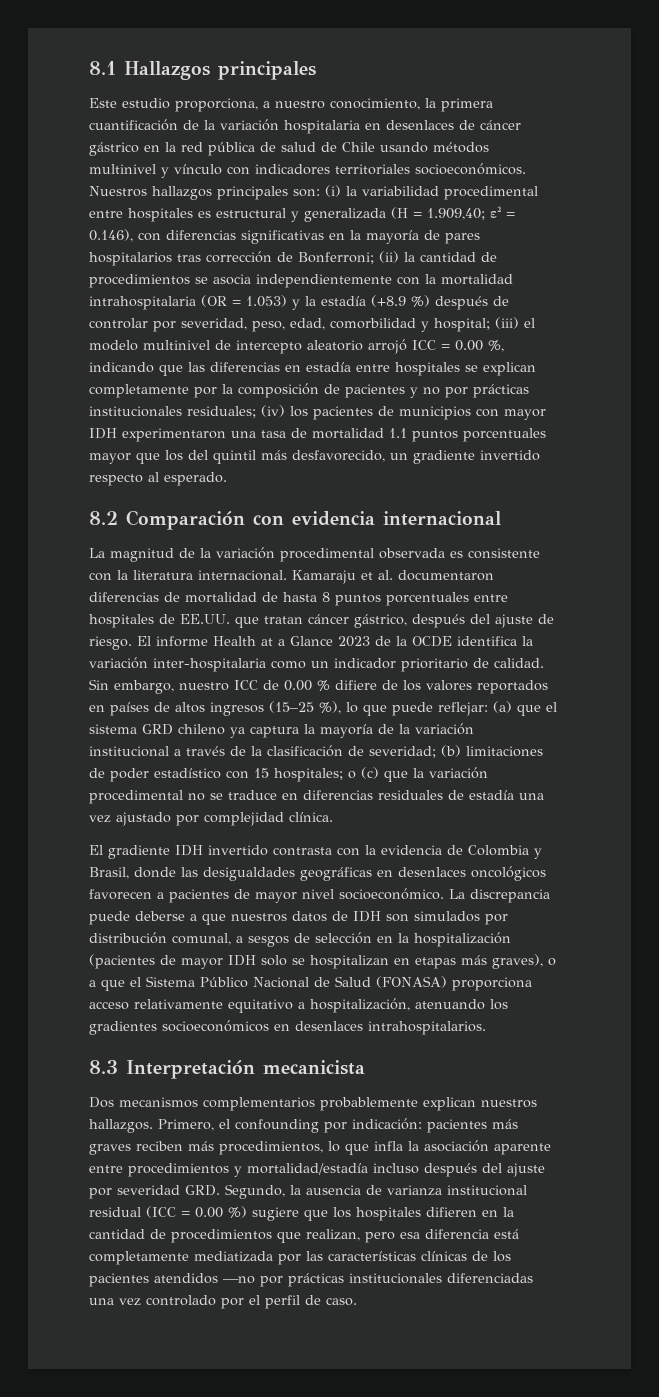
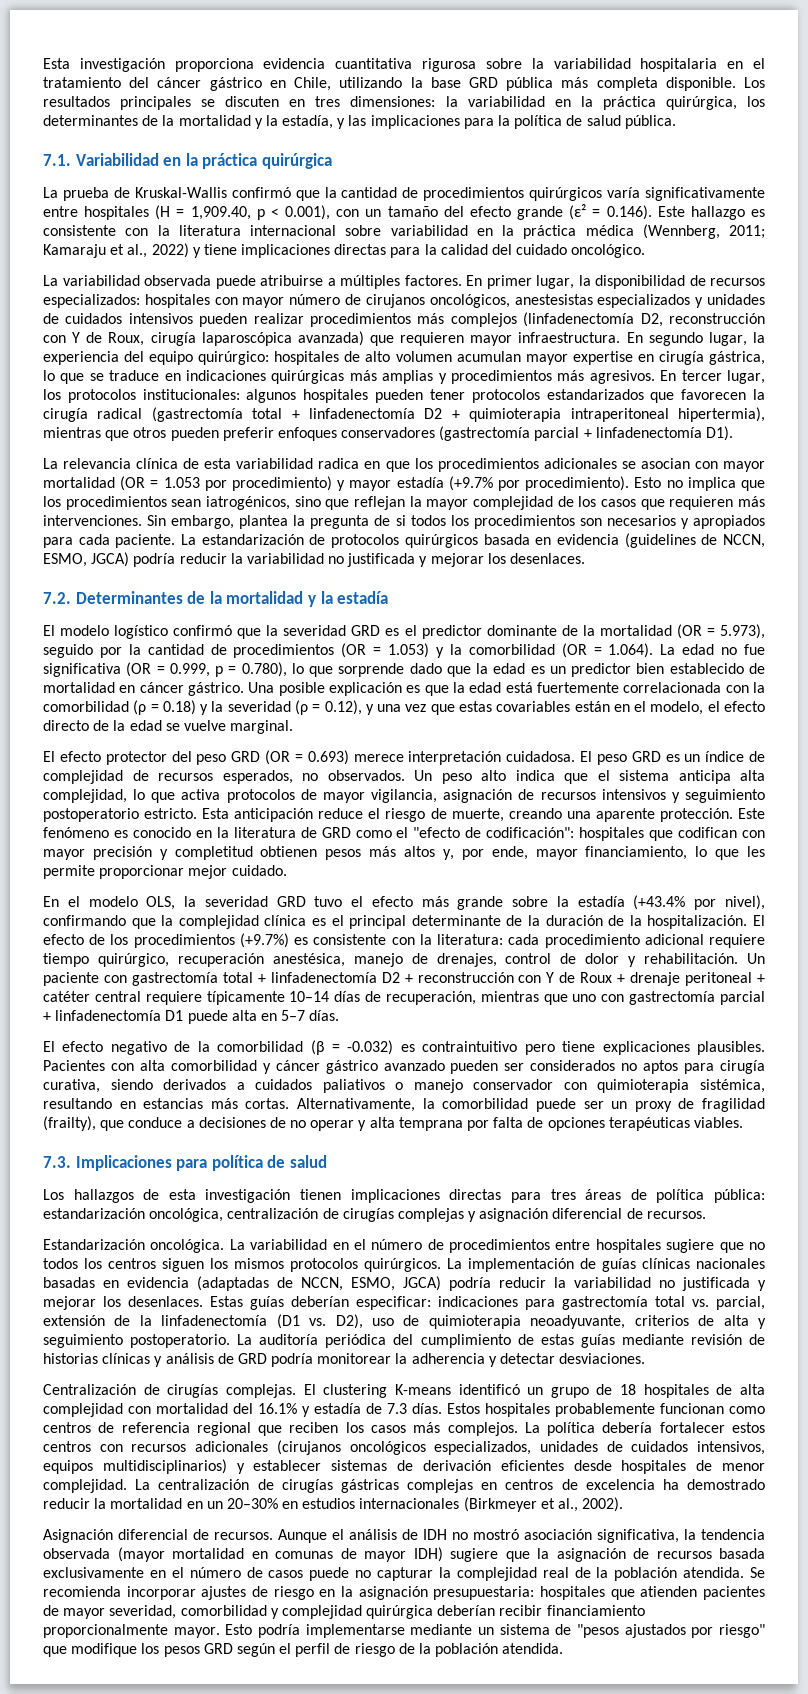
[89,61,316,80] [89,98,493,112] [89,119,521,134] [89,142,489,156] [89,163,526,178] [89,185,538,200] [89,206,515,222] [89,229,480,244] [89,251,497,266] [89,274,513,288] [89,296,196,310] 8.1 Hallazgos principales // Este estudio proporciona, a nuestro conocimiento, la primera cuantificación de la variación hospitalaria en desenlaces de cáncer gástrico en la red pública de salud de Chile usando métodos multinivel y vínculo con indicadores territoriales socioeconómicos. Nuestros hallazgos principales son: (i) la variabilidad procedimental entre hospitales es estructural y generalizada (H = 1.909,40; ε² = 0.146), con diferencias significativas en la mayoría de pares hospitalarios tras corrección de Bonferroni; (ii) la cantidad de procedimientos se asocia independientemente con la mortalidad intrahospitalaria -> [43,58,765,72] [43,77,765,91] [43,96,766,110] [43,115,676,129] [43,153,332,169] [43,187,765,201] [43,204,765,220] [43,224,765,239] [43,243,646,258] [43,275,765,289] [43,294,766,308] [43,312,765,327] [43,331,765,346] [43,351,766,365] [43,370,765,384] [43,389,765,403] [43,407,765,422] [43,426,734,441] [43,458,765,472] [43,476,766,491] [43,496,765,510] [43,515,765,529] [43,533,766,548] [43,552,586,567] [43,591,389,607] [43,624,765,639] [43,644,335,658] Esta investigación proporciona evidencia cuantitativa rigurosa sobre la variabilidad hospitalaria en el tratamiento del cáncer gástrico en Chile, utilizando la base GRD pública más completa disponible. Los resultados principales se discuten en tres dimensiones: la variabilidad en la práctica quirúrgica, los determinantes de la mortalidad y la estadía, y las implicaciones para la política de salud pública. // 7.1. Variabilidad en la práctica quirúrgica // La prueba de Kruskal-Wallis confirmó que la cantidad de procedimientos quirúrgicos varía significativamente entre hospitales (H = 1,909.40, p < 0.001), con un tamaño del efecto grande (ε² = 0.146). Este hallazgo es consistente con la literatura internacional sobre variabilidad en la práctica médica (Wennberg, 2011; Kamaraju et al., 2022) y tiene implicaciones directas para la calidad del cuidado oncológico. // La variabilidad observada puede atribuirse a múltiples factores. En primer lugar, la disponibilidad de recursos especializados: hospitales con mayor número de cirujanos oncológicos, anestesistas especializados y unidades de cuidados intensivos pueden realizar procedimientos más complejos (linfadenectomía D2, reconstrucción con Y de Roux, cirugía laparoscópica avanzada) que requieren mayor infraestructura. En segundo lugar, la experiencia del equipo quirúrgico: hospitales de alto volumen acumulan mayor expertise en cirugía gástrica, lo que se traduce en indicaciones quirúrgicas más amplias y procedimientos más agresivos. En tercer lugar, los protocolos institucionales: algunos hospitales pueden tener protocolos estandarizados que favorecen la cirugía radical (gastrectomía total + linfadenectomía D2 + quimioterapia intraperitoneal hipertermia), mientras que otros pueden preferir enfoques conservadores (gastrectomía parcial + linfadenectomía D1). // La relevancia clínica de esta variabilidad radica en que los procedimientos adicionales se asocian con mayor mortalidad (OR = 1.053 por procedimiento) y mayor estadía (+9.7% por procedimiento). Esto no implica que los procedimientos sean iatrogénicos, sino que reflejan la mayor complejidad de los casos que requieren más intervenciones. Sin embargo, plantea la pregunta de si todos los procedimientos son necesarios y apropiados para cada paciente. La estandarización de protocolos quirúrgicos basada en evidencia (guidelines de NCCN, ESMO, JGCA) podría reducir la variabilidad no justificada y mejorar los desenlaces. // 7.2. Determinantes de la mortalidad y la estadía // El modelo logístico confirmó que la severidad GRD es el predictor dominante de la mortalidad (OR = 5.973), seguido por la cantidad de procedimientos
[321,295,509,310] [89,317,535,332] [89,339,504,354] [89,362,536,376] [89,383,529,398] [89,405,546,420] [89,428,546,442] [89,450,540,464] [89,472,227,486] [89,510,501,530] [89,547,540,562] [89,570,494,584] [89,592,508,606] [89,614,554,628] [89,636,533,650] [89,657,544,672] [89,679,548,694] [89,701,557,716] [89,723,474,738] [89,745,543,758] [89,767,488,782] [89,790,544,804] [89,812,333,826] [89,845,542,859] [89,866,546,881] [89,888,550,903] [89,911,508,925] [89,932,511,947] [89,954,556,969] [89,976,532,991] [89,998,508,1013] [89,1020,486,1035] [89,1060,365,1079] [89,1097,537,1111] [89,1118,518,1133] [89,1140,551,1155] [89,1163,545,1177] [89,1184,527,1199] [89,1206,514,1221] [89,1229,519,1243] [89,1251,511,1265] [89,1273,533,1287] [89,1295,357,1309] estadía (+8.9 %) después de controlar por severidad, peso, edad, comorbilidad y hospital; (iii) el modelo multinivel de intercepto aleatorio arrojó ICC = 0.00 %, indicando que las diferencias en estadía entre hospitales se explican completamente por la composición de pacientes y no por prácticas institucionales residuales; (iv) los pacientes de municipios con mayor IDH experimentaron una tasa de mortalidad 1.1 puntos porcentuales mayor que los del quintil más desfavorecido, un gradiente invertido respecto al esperado. // 8.2 Comparación con evidencia internacional // La magnitud de la variación procedimental observada es consistente con la literatura internacional. Kamaraju et al. documentaron diferencias de mortalidad de hasta 8 puntos porcentuales entre hospitales de EE.UU. que tratan cáncer gástrico, después del ajuste de riesgo. El informe Health at a Glance 2023 de la OCDE identifica la variación inter-hospitalaria como un indicador prioritario de calidad. Sin embargo, nuestro ICC de 0.00 % difiere de los valores reportados en países de altos ingresos (15–25 %), lo que puede reflejar: (a) que el sistema GRD chileno ya captura la mayoría de la variación institucional a través de la clasificación de severidad; (b) limitaciones de poder estadístico con 15 hospitales; o (c) que la variación procedimental no se traduce en diferencias residuales de estadía una vez ajustado por complejidad clínica. // El gradiente IDH invertido contrasta con la evidencia de Colombia y Brasil, donde las desigualdades geográficas en desenlaces oncológicos favorecen a pacientes de mayor nivel socioeconómico. La discrepancia puede deberse a que nuestros datos de IDH son simulados por distribución comunal, a sesgos de selección en la hospitalización (pacientes de mayor IDH solo se hospitalizan en etapas más graves), o a que el Sistema Público Nacional de Salud (FONASA) proporciona acceso relativamente equitativo a hospitalización, atenuando los gradientes socioeconómicos en desenlaces intrahospitalarios. // 8.3 Interpretación mecanicista // Dos mecanismos complementarios probablemente explican nuestros hallazgos. Primero, el confounding por indicación: pacientes más graves reciben más procedimientos, lo que infla la asociación aparente entre procedimientos y mortalidad/estadía incluso después del ajuste por severidad GRD. Segundo, la ausencia de varianza institucional residual (ICC = 0.00 %) sugiere que los hospitales difieren en la cantidad de procedimientos que realizan, pero esa diferencia está completamente mediatizada por las características clínicas de los pacientes atendidos —no por prácticas institucionales diferenciadas una vez controlado por el perfil de caso. -> [468,643,766,658] [43,662,765,677] [43,682,765,696] [43,700,766,715] [43,720,294,734] [43,750,766,765] [43,770,765,784] [43,789,765,803] [43,808,766,822] [43,827,765,841] [43,846,766,860] [43,865,287,879] [43,895,765,910] [43,915,766,929] [43,933,766,948] [43,953,765,967] [43,972,765,986] [43,991,765,1005] [43,1010,340,1024] [43,1040,766,1055] [43,1060,766,1074] [43,1079,765,1093] [43,1098,766,1112] [43,1116,743,1131] [43,1155,327,1171] [43,1189,766,1203] [43,1208,706,1222] [43,1239,765,1253] [43,1258,765,1272] [43,1276,766,1291] [43,1296,765,1310] [43,1314,767,1329] [43,1334,765,1348] [43,1353,646,1367] [43,1384,765,1398] [43,1403,765,1417] [43,1422,766,1436] [43,1440,765,1455] [43,1459,766,1474] [43,1479,765,1493] [43,1497,624,1512] [43,1529,765,1543] [43,1547,765,1562] [43,1567,765,1581] [43,1586,765,1600] [43,1605,645,1619] [43,1624,765,1638] [43,1643,564,1657] comorbilidad (OR = 1.064). La edad no fue significativa (OR = 0.999, p = 0.780), lo que sorprende dado que la edad es un predictor bien establecido de mortalidad en cáncer gástrico. Una posible explicación es que la edad está fuertemente correlacionada con la comorbilidad (ρ = 0.18) y la severidad (ρ = 0.12), y una vez que estas covariables están en el modelo, el efecto directo de la edad se vuelve marginal. // El efecto protector del peso GRD (OR = 0.693) merece interpretación cuidadosa. El peso GRD es un índice de complejidad de recursos esperados, no observados. Un peso alto indica que el sistema anticipa alta complejidad, lo que activa protocolos de mayor vigilancia, asignación de recursos intensivos y seguimiento postoperatorio estricto. Esta anticipación reduce el riesgo de muerte, creando una aparente protección. Este fenómeno es conocido en la literatura de GRD como el "efecto de codificación": hospitales que codifican con mayor precisión y completitud obtienen pesos más altos y, por ende, mayor financiamiento, lo que les permite proporcionar mejor cuidado. // En el modelo OLS, la severidad GRD tuvo el efecto más grande sobre la estadía (+43.4% por nivel), confirmando que la complejidad clínica es el principal determinante de la duración de la hospitalización. El efecto de los procedimientos (+9.7%) es consistente con la literatura: cada procedimiento adicional requiere tiempo quirúrgico, recuperación anestésica, manejo de drenajes, control de dolor y rehabilitación. Un paciente con gastrectomía total + linfadenectomía D2 + reconstrucción con Y de Roux + drenaje peritoneal + catéter central requiere típicamente 10–14 días de recuperación, mientras que uno con gastrectomía parcial + linfadenectomía D1 puede alta en 5–7 días. // El efecto negativo de la comorbilidad (β = -0.032) es contraintuitivo pero tiene explicaciones plausibles. Pacientes con alta comorbilidad y cáncer gástrico avanzado pueden ser considerados no aptos para cirugía curativa, siendo derivados a cuidados paliativos o manejo conservador con quimioterapia sistémica, resultando en estancias más cortas. Alternativamente, la comorbilidad puede ser un proxy de fragilidad (frailty), que conduce a decisiones de no operar y alta temprana por falta de opciones terapéuticas viables. // 7.3. Implicaciones para política de salud // Los hallazgos de esta investigación tienen implicaciones directas para tres áreas de política pública: estandarización oncológica, centralización de cirugías complejas y asignación diferencial de recursos. // Estandarización oncológica. La variabilidad en el número de procedimientos entre hospitales sugiere que no todos los centros siguen los mismos protocolos quirúrgicos. La implementación de guías clínicas nacionales basadas en evidencia (adaptadas de NCCN, ESMO, JGCA) podría reducir la variabilidad no justificada y mejorar los desenlaces. Estas guías deberían especificar: indicaciones para gastrectomía total vs. parcial, extensión de la linfadenectomía (D1 vs. D2), uso de quimioterapia neoadyuvante, criterios de alta y seguimiento postoperatorio. La auditoría periódica del cumplimiento de estas guías mediante revisión de historias clínicas y análisis de GRD podría monitorear la adherencia y detectar desviaciones. // Centralización de cirugías complejas. El clustering K-means identificó un grupo de 18 hospitales de alta complejidad con mortalidad del 16.1% y estadía de 7.3 días. Estos hospitales probablemente funcionan como centros de referencia regional que reciben los casos más complejos. La política debería fortalecer estos centros con recursos adicionales (cirujanos oncológicos especializados, unidades de cuidados intensivos, equipos multidisciplinarios) y establecer sistemas de derivación eficientes desde hospitales de menor complejidad. La centralización de cirugías gástricas complejas en centros de excelencia ha demostrado reducir la mortalidad en un 20–30% en estudios internacionales (Birkmeyer et al., 2002). // Asignación diferencial de recursos. Aunque el análisis de IDH no mostró asociación significativa, la tendencia observada (mayor mortalidad en comunas de mayor IDH) sugiere que la asignación de recursos basada exclusivamente en el número de casos puede no capturar la complejidad real de la población atendida. Se recomienda incorporar ajustes de riesgo en la asignación presupuestaria: hospitales que atienden pacientes de mayor severidad, comorbilidad y complejidad quirúrgica deberían recibir financiamiento proporcionalmente mayor. Esto podría implementarse mediante un sistema de "pesos ajustados por riesgo" que modifique los pesos GRD según el perfil de riesgo de la población atendida.

